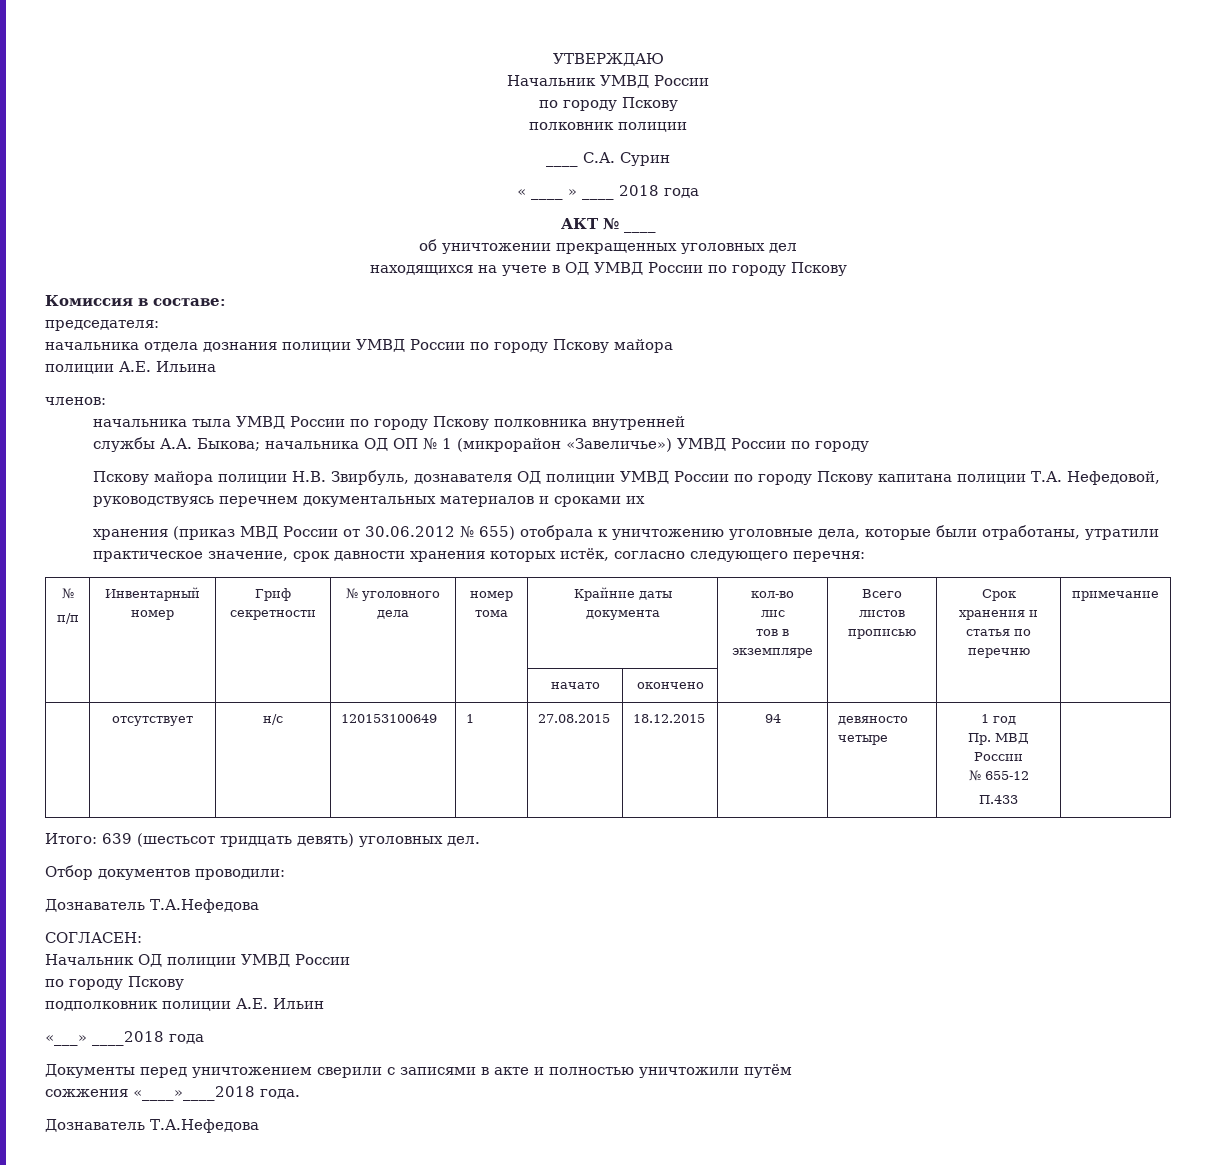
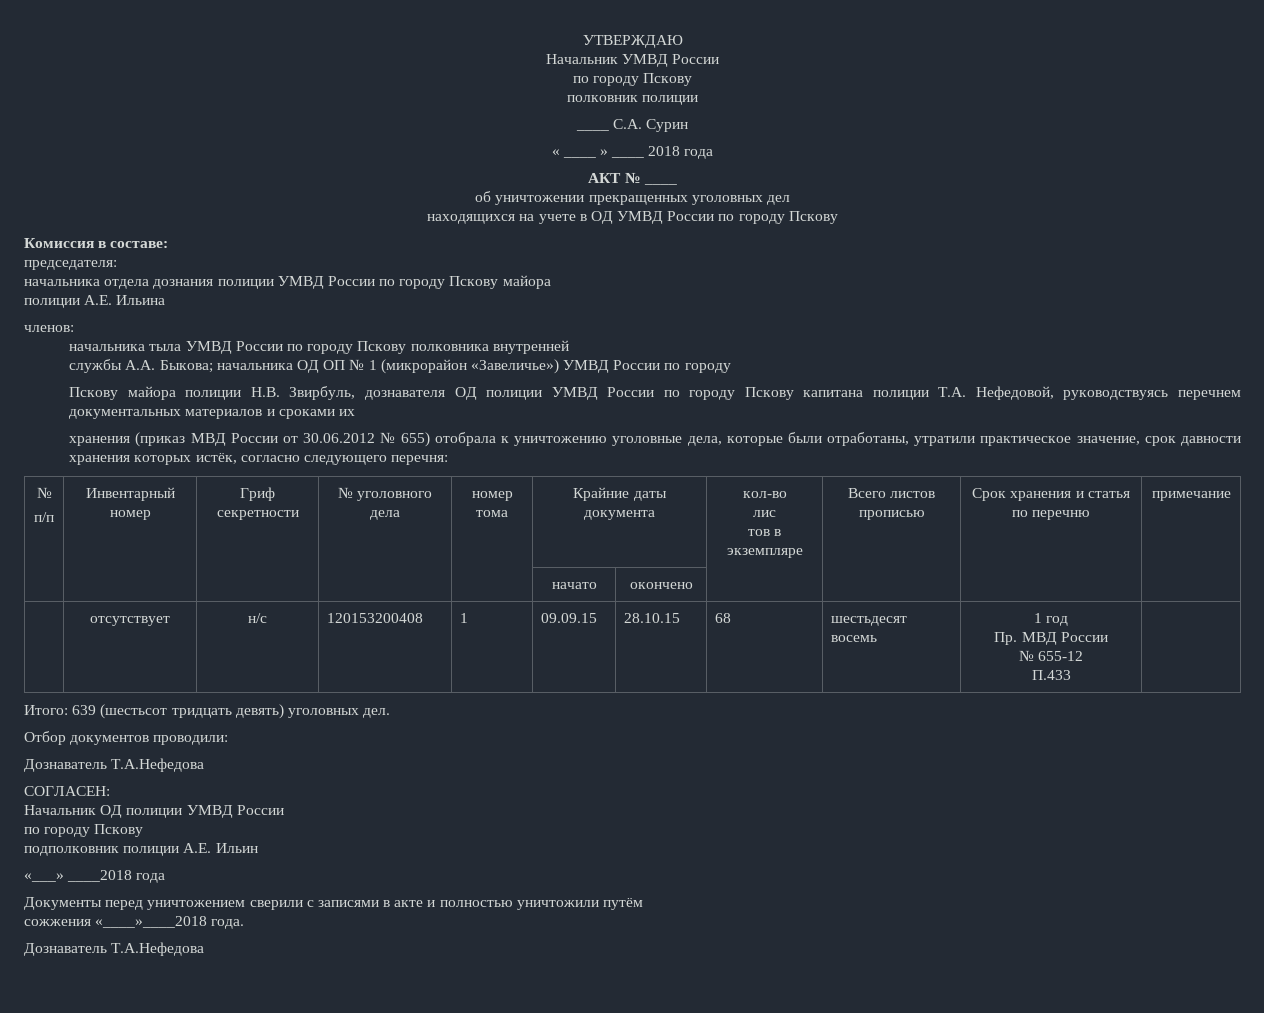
[340,714,437,723] [465,714,474,723] [537,714,610,723] [632,714,705,723] [764,714,781,723] [837,716,908,725] [837,735,888,745] 120153100649 | 1 | 27.08.2015 | 18.12.2015 | 94 | девяносто четыре -> [327,613,424,623] [460,613,469,623] [541,613,598,623] [624,613,681,623] [715,613,732,623] [831,616,908,626] [831,635,878,642] 120153200408 | 1 | 09.09.15 | 28.10.15 | 68 | шестьдесят восемь

